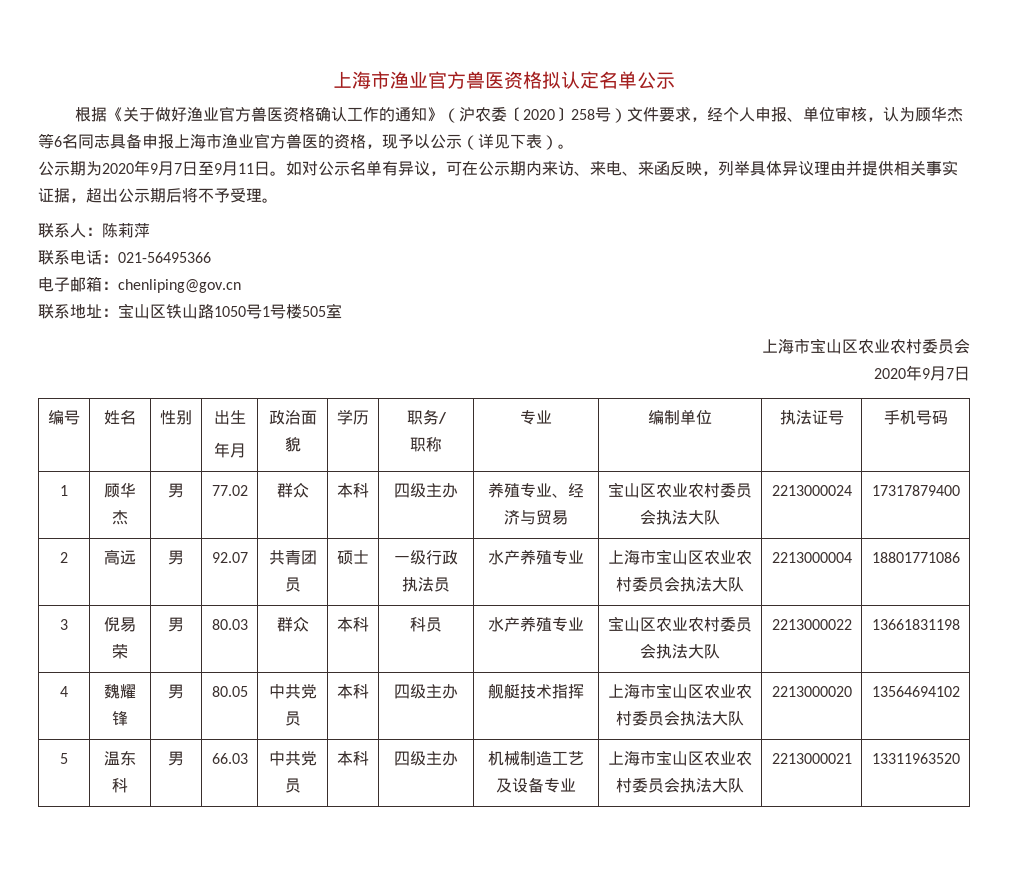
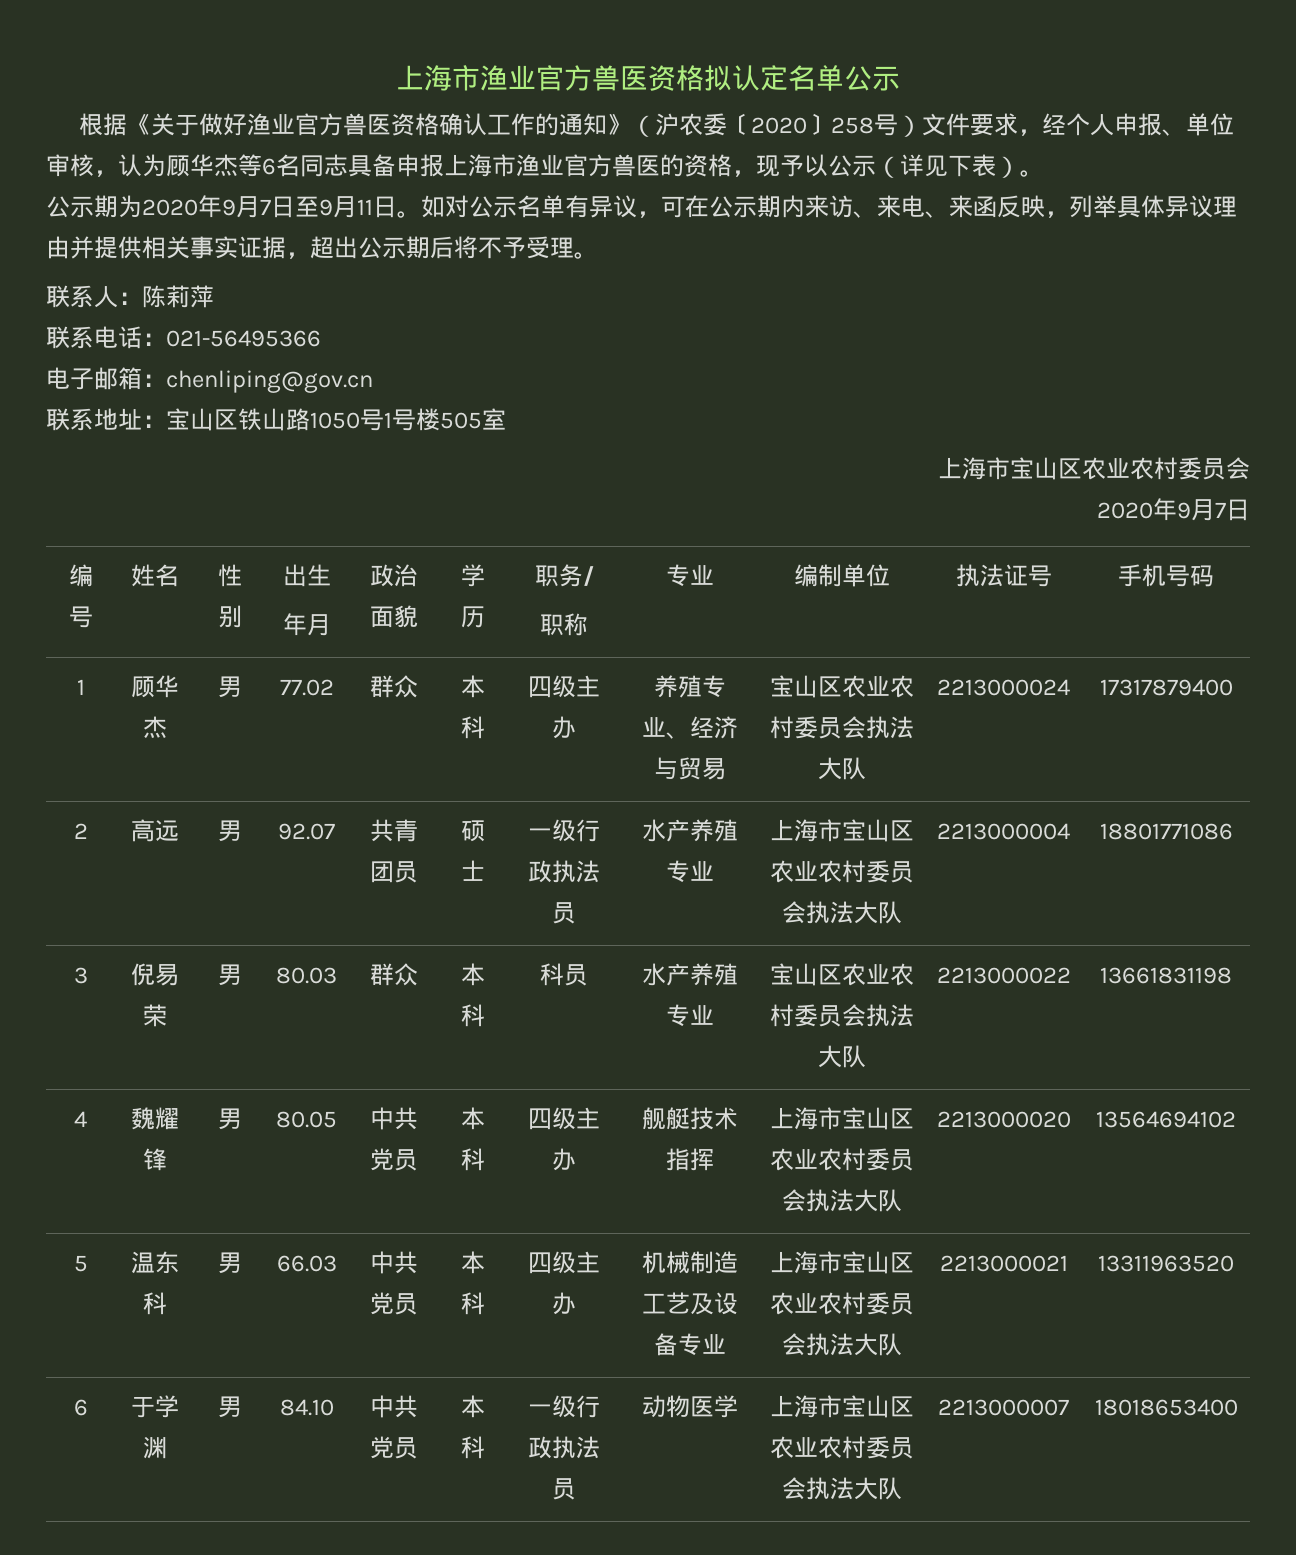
(960, 758) none -> [73,1399,88,1416] [131,1395,179,1418] [143,1436,167,1459] [218,1396,242,1418] [279,1399,334,1416] [369,1395,418,1418] [369,1436,418,1459] [461,1395,485,1418] [461,1436,485,1459] [528,1395,600,1418] [528,1436,600,1459] [552,1478,576,1500] [641,1395,738,1418] [769,1395,914,1418] [769,1436,914,1459] [781,1477,902,1500] [938,1399,1069,1416] [1094,1399,1238,1416] // 6 | 于学渊 | 男 | 84.10 | 中共党员 | 本科 | 一级行政执法员 | 动物医学 | 上海市宝山区农业农村委员会执法大队 | 2213000007 | 18018653400

